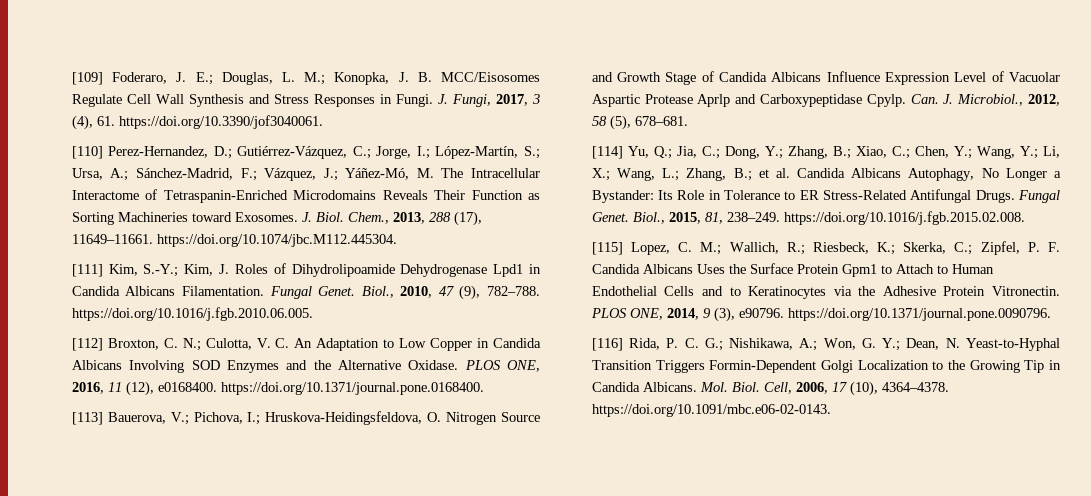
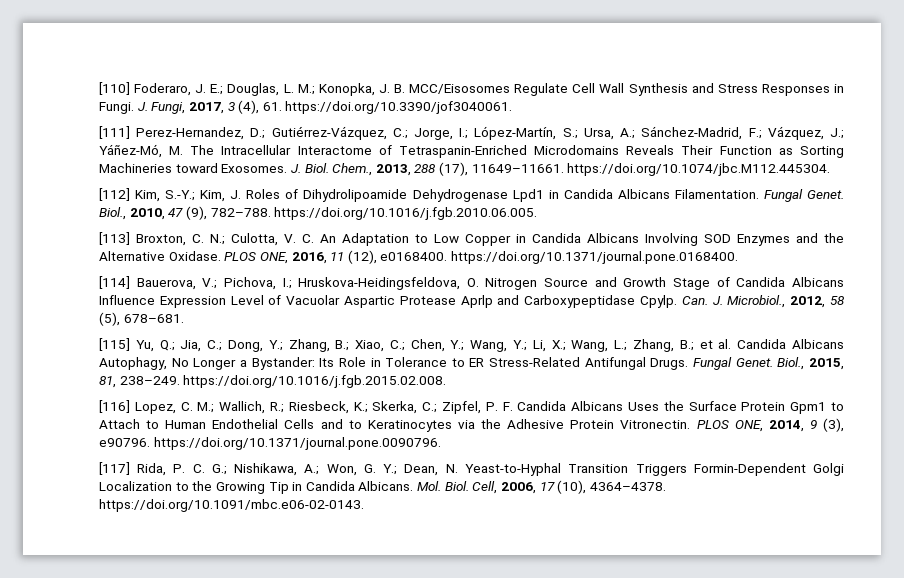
[71,72,103,85] [109] -> [98,82,130,95] [110]
[71,146,103,159] [110] -> [98,126,130,139] [111]
[71,264,103,277] [111] -> [98,188,130,201] [112]
[71,338,103,351] [112] -> [98,232,130,245] [113]
[71,412,103,425] [113] -> [98,276,130,289] [114]
[591,146,623,159] [114] -> [98,338,130,351] [115]
[591,242,623,255] [115] -> [98,400,130,413] [116]
[591,338,623,351] [116] -> [98,462,130,475] [117]

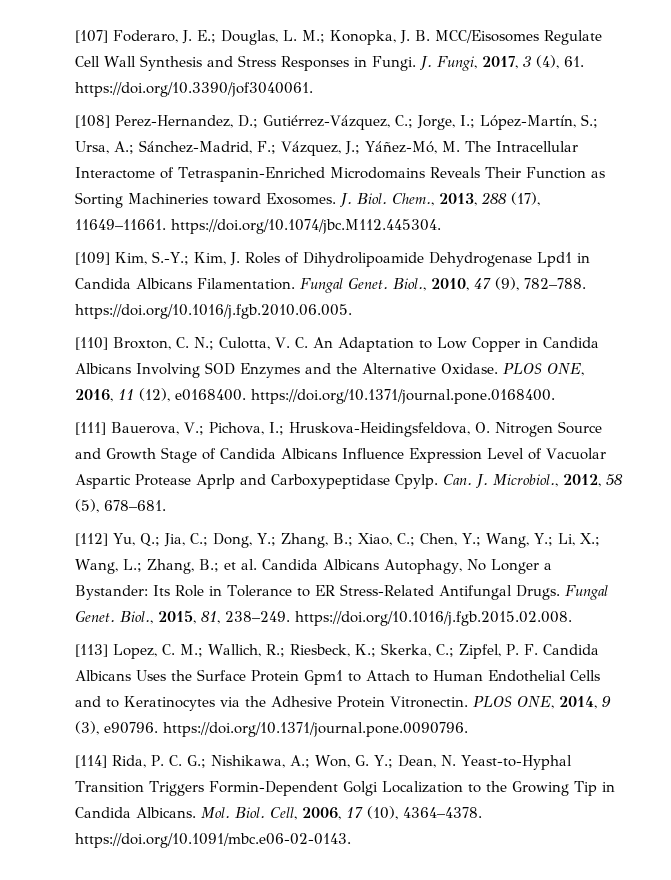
[98,82,130,95] [110] -> [75,30,109,43] [107]
[98,126,130,139] [111] -> [75,115,111,128] [108]
[98,188,130,201] [112] -> [75,252,111,265] [109]
[98,232,130,245] [113] -> [75,337,109,350] [110]
[98,276,130,289] [114] -> [75,422,107,435] [111]
[98,338,130,351] [115] -> [75,533,109,546] [112]
[98,400,130,413] [116] -> [75,644,109,657] [113]
[98,462,130,475] [117] -> [75,755,108,768] [114]

